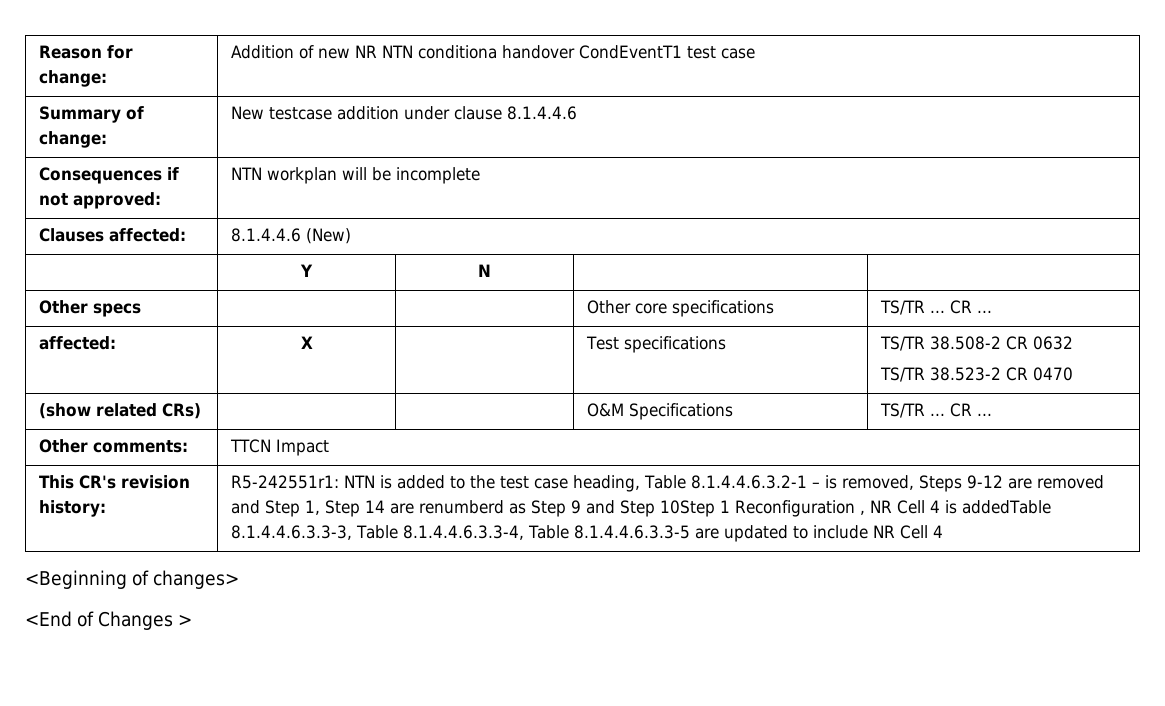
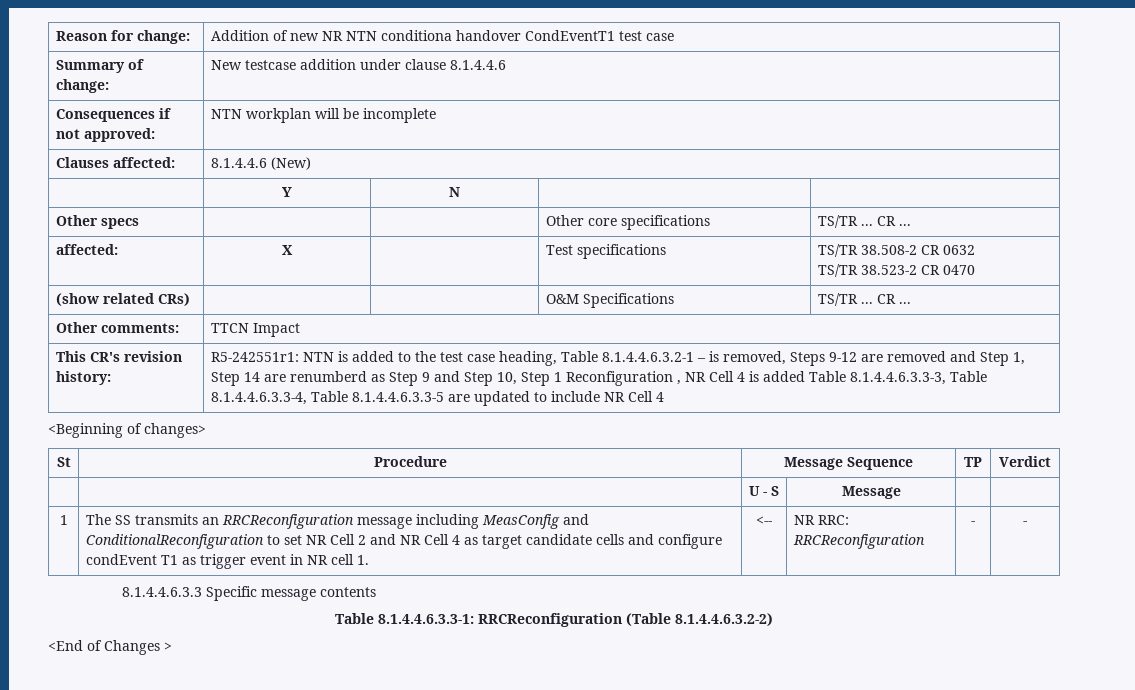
[659,500,715,517] 10Step -> [496,372,550,386] 10, Step
[961,500,1051,514] addedTable -> [762,371,846,382] added Table
(240, 579) none -> [56,457,71,467] [373,456,447,467] [784,457,913,470] [964,457,982,467] [999,456,1051,467] [749,486,779,496] [841,486,901,499] [59,515,68,525] [85,514,589,529] [85,534,722,549] [85,554,369,569] [756,516,772,525] [793,515,849,525] [792,534,925,549] [971,521,975,525] [1023,521,1027,525] [122,586,377,601] [335,613,773,627] // St | Procedure | Message Sequence | TP | Verdict // | | U - S | Message | | // 1 | The SS transmits an RRCReconfiguration message including MeasConfig and ConditionalReconfiguration to set NR Cell 2 and NR Cell 4 as target candidate cells and configure condEvent T1 as trigger event in NR cell 1. | <-- | NR RRC: RRCReconfiguration | - | - // 8.1.4.4.6.3.3 Specific message contents // Table 8.1.4.4.6.3.3-1: RRCReconfiguration (Table 8.1.4.4.6.3.2-2)

